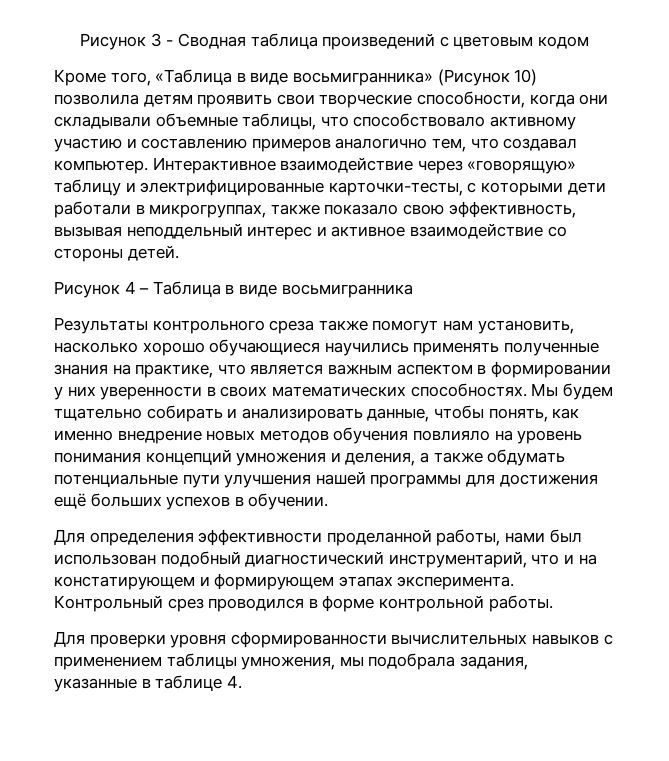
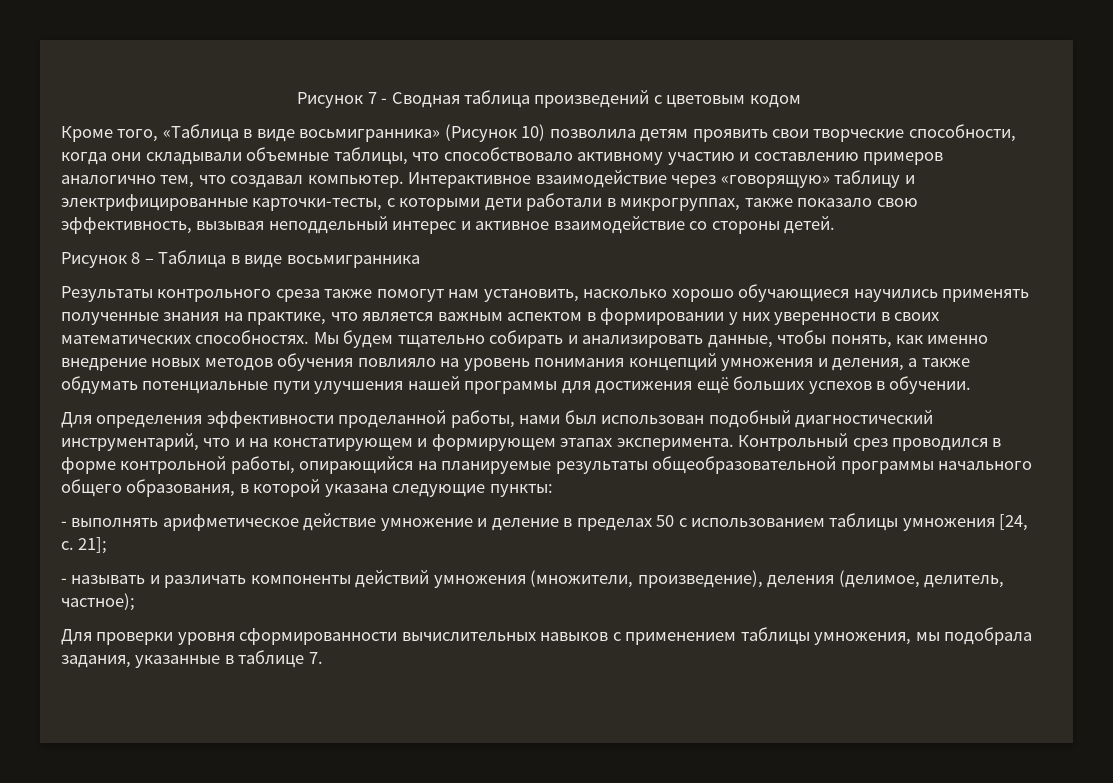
[80,33,162,50] Рисунок 3 -> [297,92,377,108] Рисунок 7
[124,281,136,294] 4 -> [131,252,141,264] 8
[488,595,553,612] работы. -> [230,456,1033,474] [61,479,553,497] [61,513,1029,531] [61,537,108,554] [61,570,1005,588] [61,593,135,611] работы, опирающийся на планируемые результаты общеобразовательной программы начального общего образования, в которой указана следующие пункты: // - выполнять арифметическое действие умножение и деление в пределах 50 с использованием таблицы умножения [24, c. 21]; // - называть и различать компоненты действий умножения (множители, произведение), деления (делимое, делитель, частное);
[226,675,242,689] 4. -> [308,652,323,664] 7.

